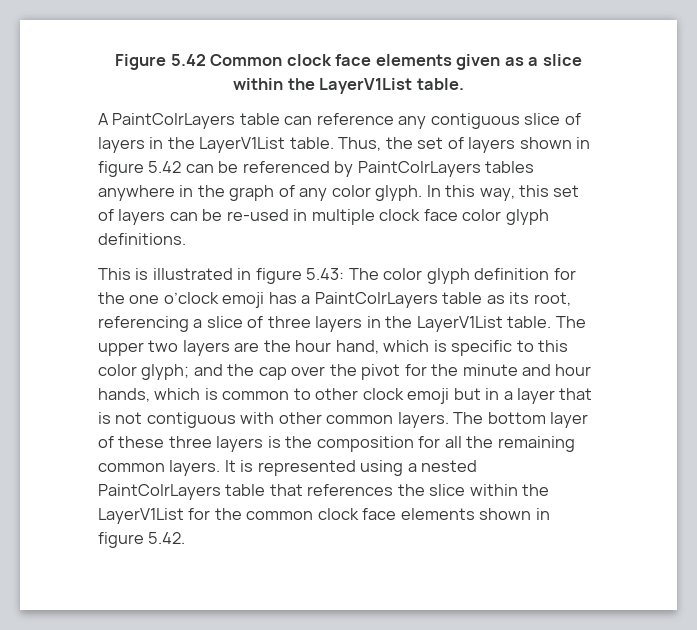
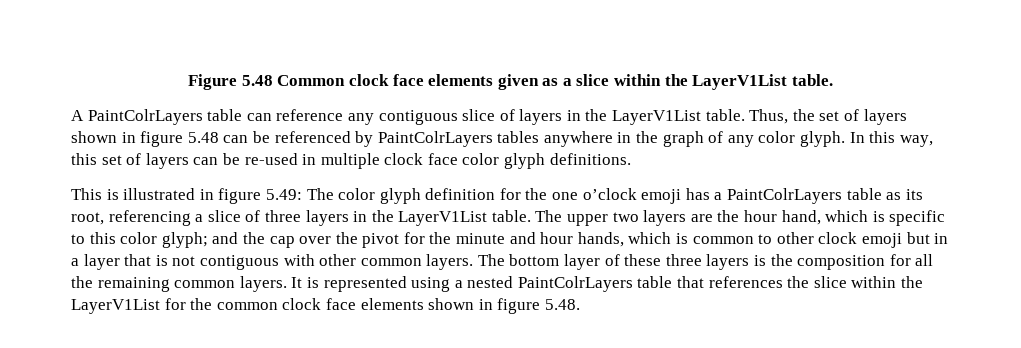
[170,54,206,66] 5.42 -> [241,75,273,86] 5.48
[148,161,182,173] 5.42 -> [187,132,219,143] 5.48
[306,268,345,280] 5.43: -> [265,189,302,200] 5.49:
[148,532,186,544] 5.42. -> [544,299,580,310] 5.48.

